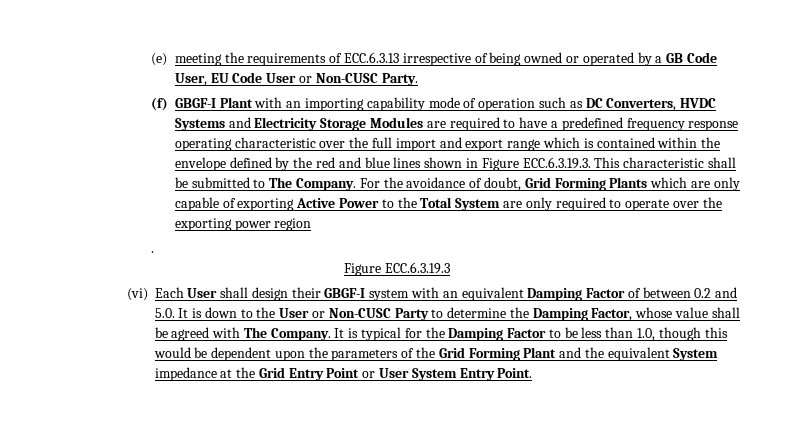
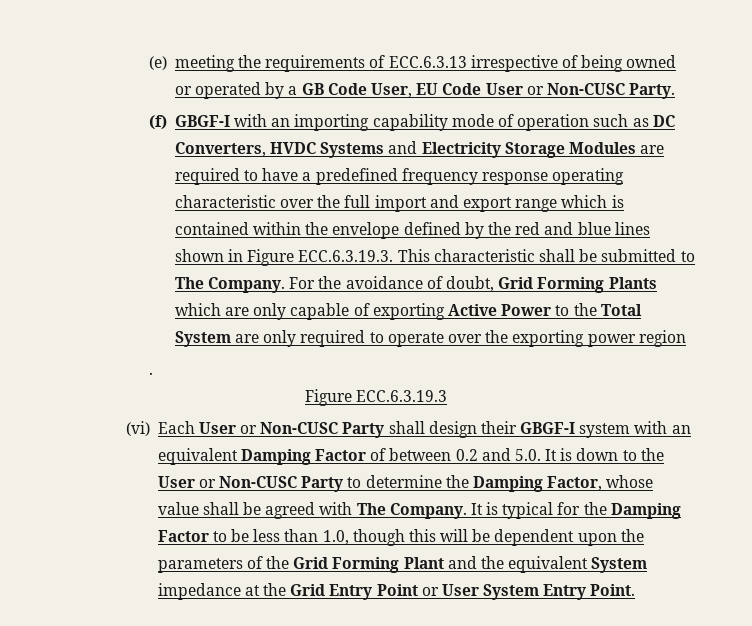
[219,97,253,108] Plant -> (230, 121) none
(218, 293) none -> [239,422,385,438] or Non-CUSC Party
[153,347,191,358] would -> [440,529,469,542] will

